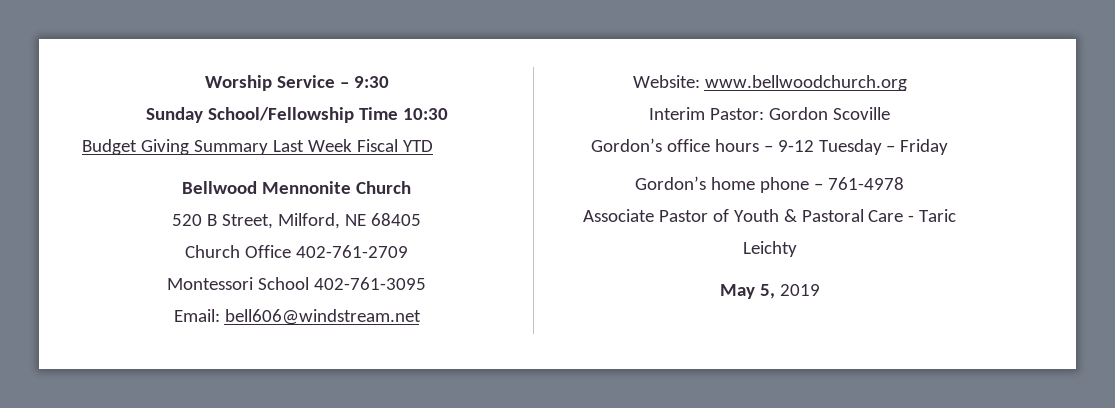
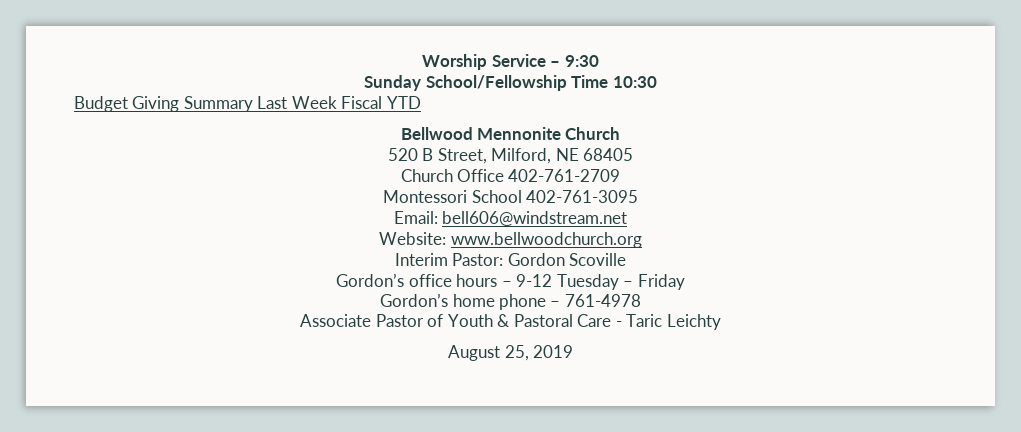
[719,284,775,299] May 5, -> [448,345,529,361] August 25,

